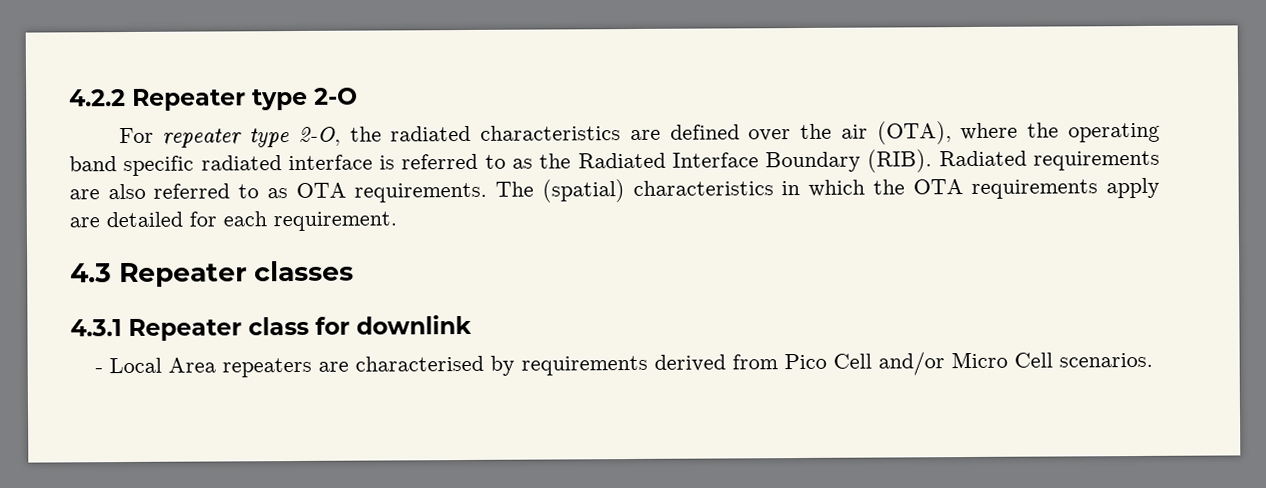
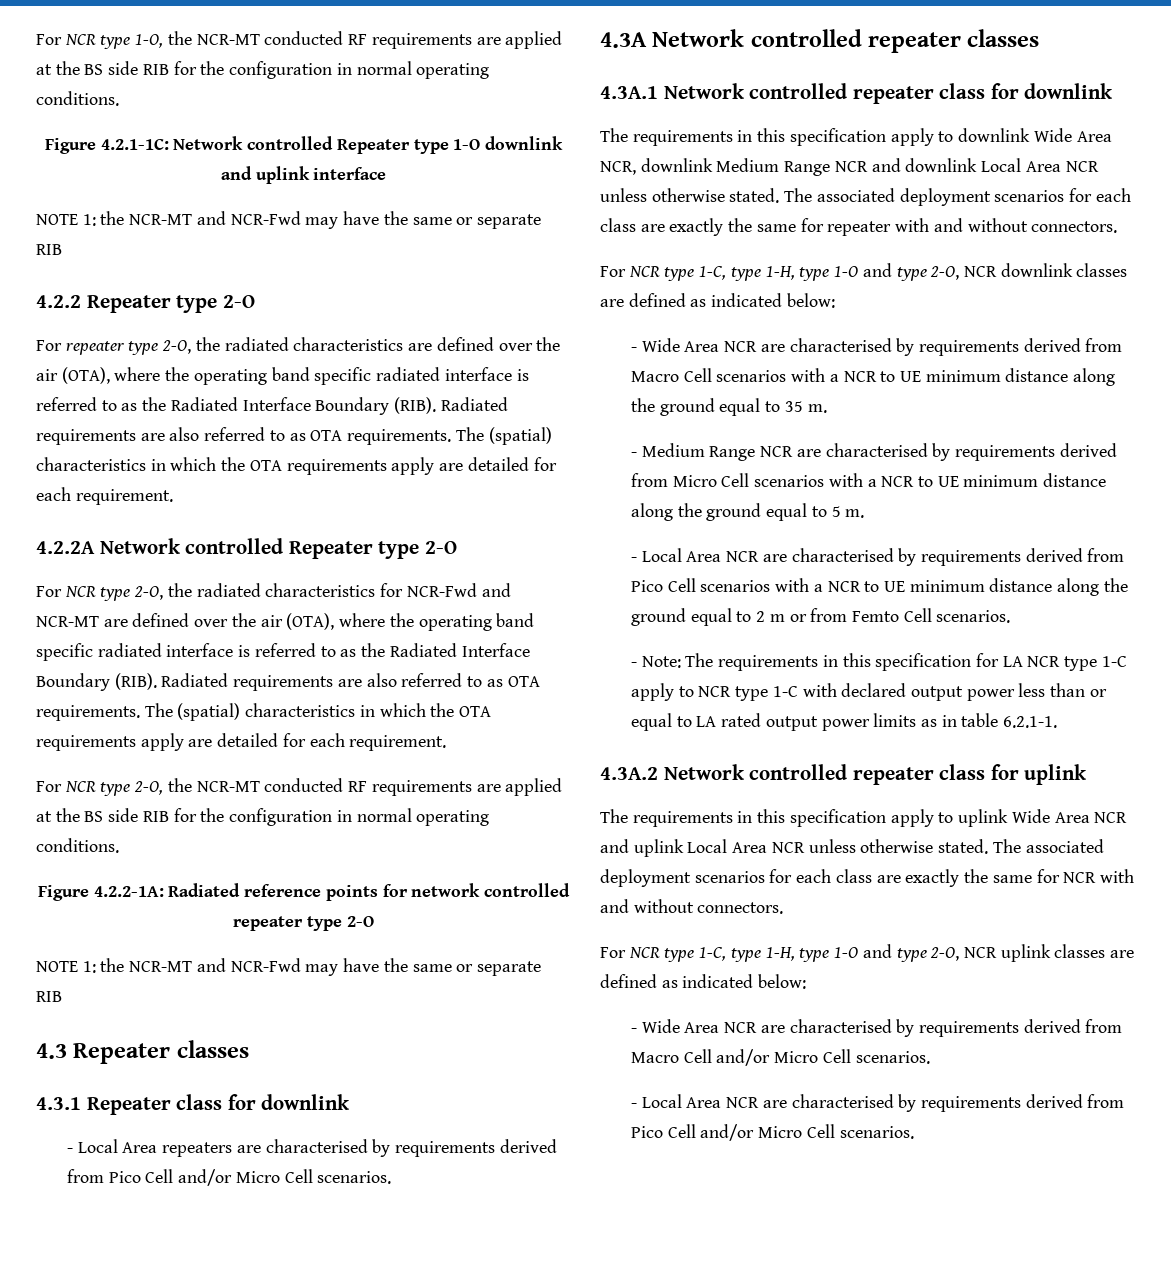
(69, 98) none -> [36,31,563,49] [36,61,490,79] [36,91,119,106] [44,136,564,154] [220,166,387,184] [36,211,541,229] [36,244,62,255] For NCR type 1-O, the NCR-MT conducted RF requirements are applied at the BS side RIB for the configuration in normal operating conditions. // Figure 4.2.1-1C: Network controlled Repeater type 1-O downlink and uplink interface // NOTE 1: the NCR-MT and NCR-Fwd may have the same or separate RIB //
(397, 221) none -> [36,538,457,559] [36,583,511,601] [36,613,535,631] [36,643,530,661] [36,673,540,691] [36,703,492,721] [36,733,447,751] [36,778,563,796] [36,808,490,826] [36,838,119,853] [37,883,571,901] [233,916,374,931] [36,958,541,976] [36,991,62,1002] // 4.2.2A Network controlled Repeater type 2-O // For NCR type 2-O, the radiated characteristics for NCR-Fwd and NCR-MT are defined over the air (OTA), where the operating band specific radiated interface is referred to as the Radiated Interface Boundary (RIB). Radiated requirements are also referred to as OTA requirements. The (spatial) characteristics in which the OTA requirements apply are detailed for each requirement. // For NCR type 2-O, the NCR-MT conducted RF requirements are applied at the BS side RIB for the configuration in normal operating conditions. // Figure 4.2.2-1A: Radiated reference points for network controlled repeater type 2-O // NOTE 1: the NCR-MT and NCR-Fwd may have the same or separate RIB
(1154, 360) none -> [600,29,1040,53] [600,83,1114,104] [600,128,1112,146] [600,158,1099,176] [600,188,1131,206] [600,218,1118,236] [600,263,1128,281] [600,293,835,308] [630,338,1123,356] [630,368,1116,386] [630,398,827,416] [630,443,1117,461] [630,473,1107,487] [630,503,865,521] [630,548,1125,566] [630,578,1128,596] [630,608,1011,626] [630,653,1127,671] [630,683,1107,701] [630,713,1058,731] [600,764,1088,785] [600,809,1128,827] [600,839,1104,857] [600,869,1134,887] [600,899,784,914] [600,944,1135,962] [600,974,807,989] [630,1019,1123,1037] [630,1049,930,1066] [630,1094,1125,1112] [630,1124,914,1141] // 4.3A Network controlled repeater classes // 4.3A.1 Network controlled repeater class for downlink // The requirements in this specification apply to downlink Wide Area NCR, downlink Medium Range NCR and downlink Local Area NCR unless otherwise stated. The associated deployment scenarios for each class are exactly the same for repeater with and without connectors. // For NCR type 1-C, type 1-H, type 1-O and type 2-O, NCR downlink classes are defined as indicated below: // - Wide Area NCR are characterised by requirements derived from Macro Cell scenarios with a NCR to UE minimum distance along the ground equal to 35 m. // - Medium Range NCR are characterised by requirements derived from Micro Cell scenarios with a NCR to UE minimum distance along the ground equal to 5 m. // - Local Area NCR are characterised by requirements derived from Pico Cell scenarios with a NCR to UE minimum distance along the ground equal to 2 m or from Femto Cell scenarios. // - Note: The requirements in this specification for LA NCR type 1-C apply to NCR type 1-C with declared output power less than or equal to LA rated output power limits as in table 6.2.1-1. // 4.3A.2 Network controlled repeater class for uplink // The requirements in this specification apply to uplink Wide Area NCR and uplink Local Area NCR unless otherwise stated. The associated deployment scenarios for each class are exactly the same for NCR with and without connectors. // For NCR type 1-C, type 1-H, type 1-O and type 2-O, NCR uplink classes are defined as indicated below: // - Wide Area NCR are characterised by requirements derived from Macro Cell and/or Micro Cell scenarios. // - Local Area NCR are characterised by requirements derived from Pico Cell and/or Micro Cell scenarios.

